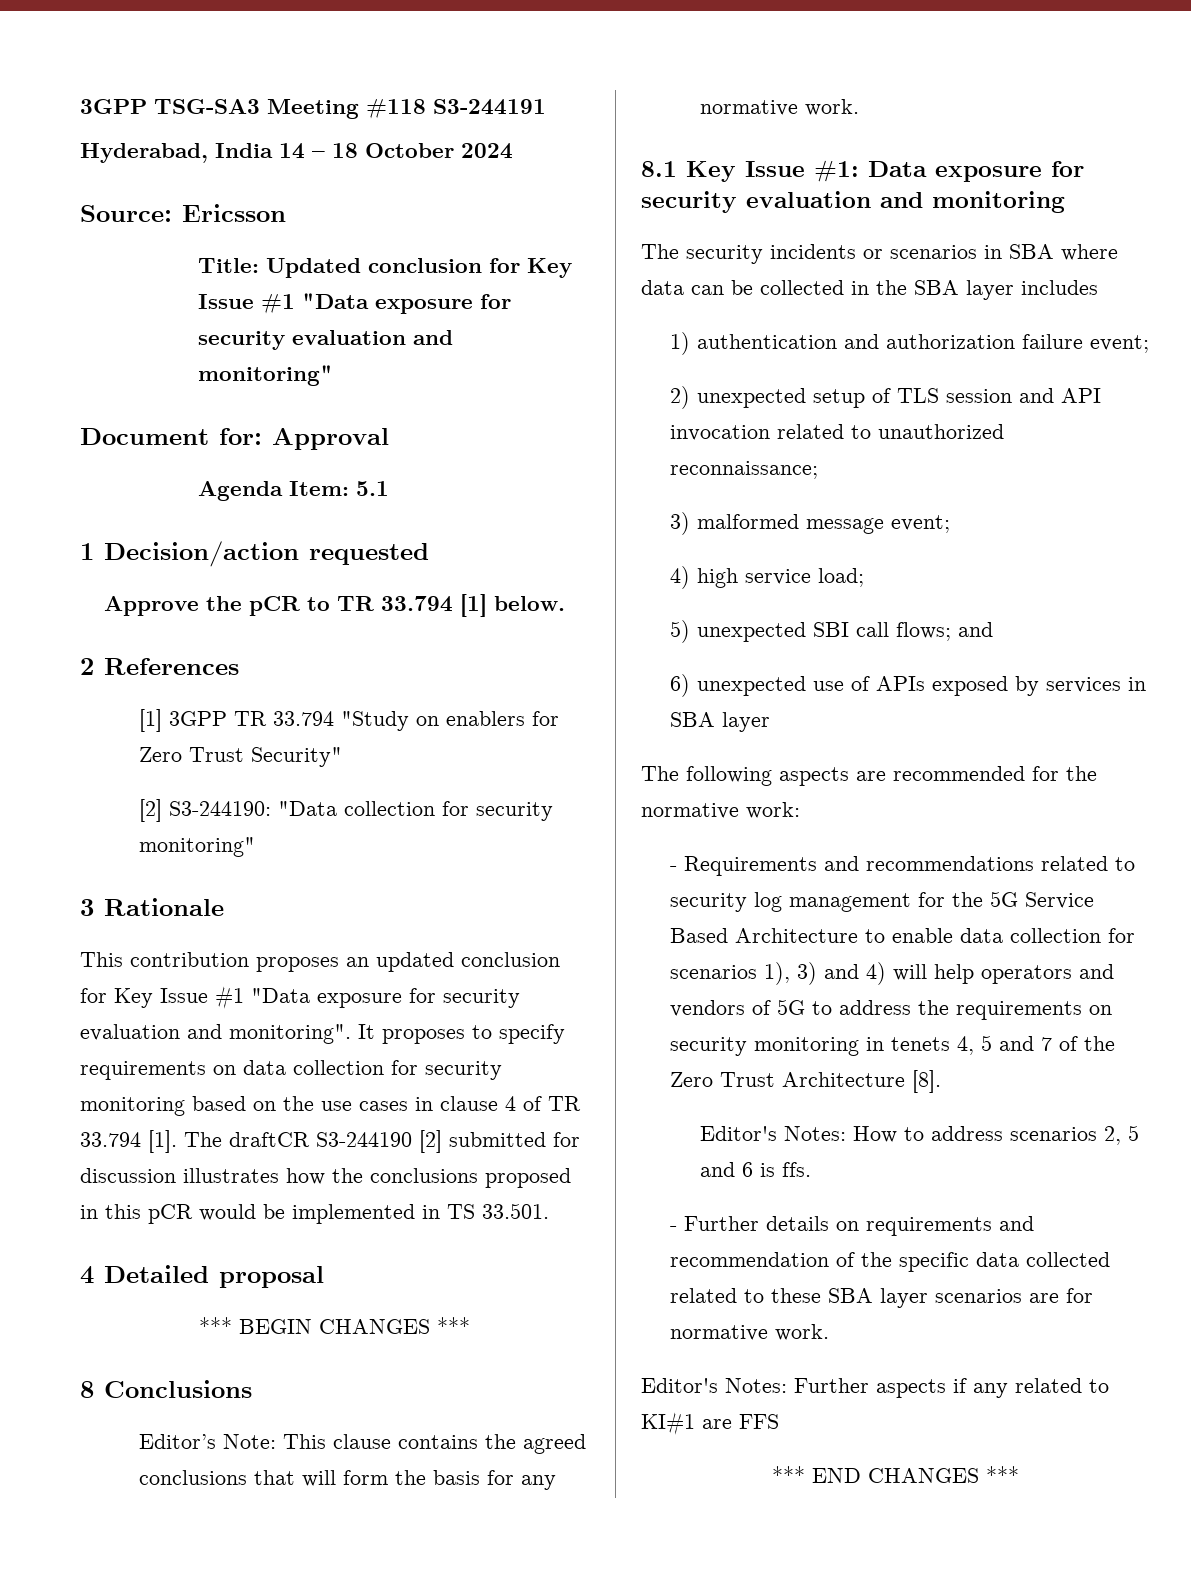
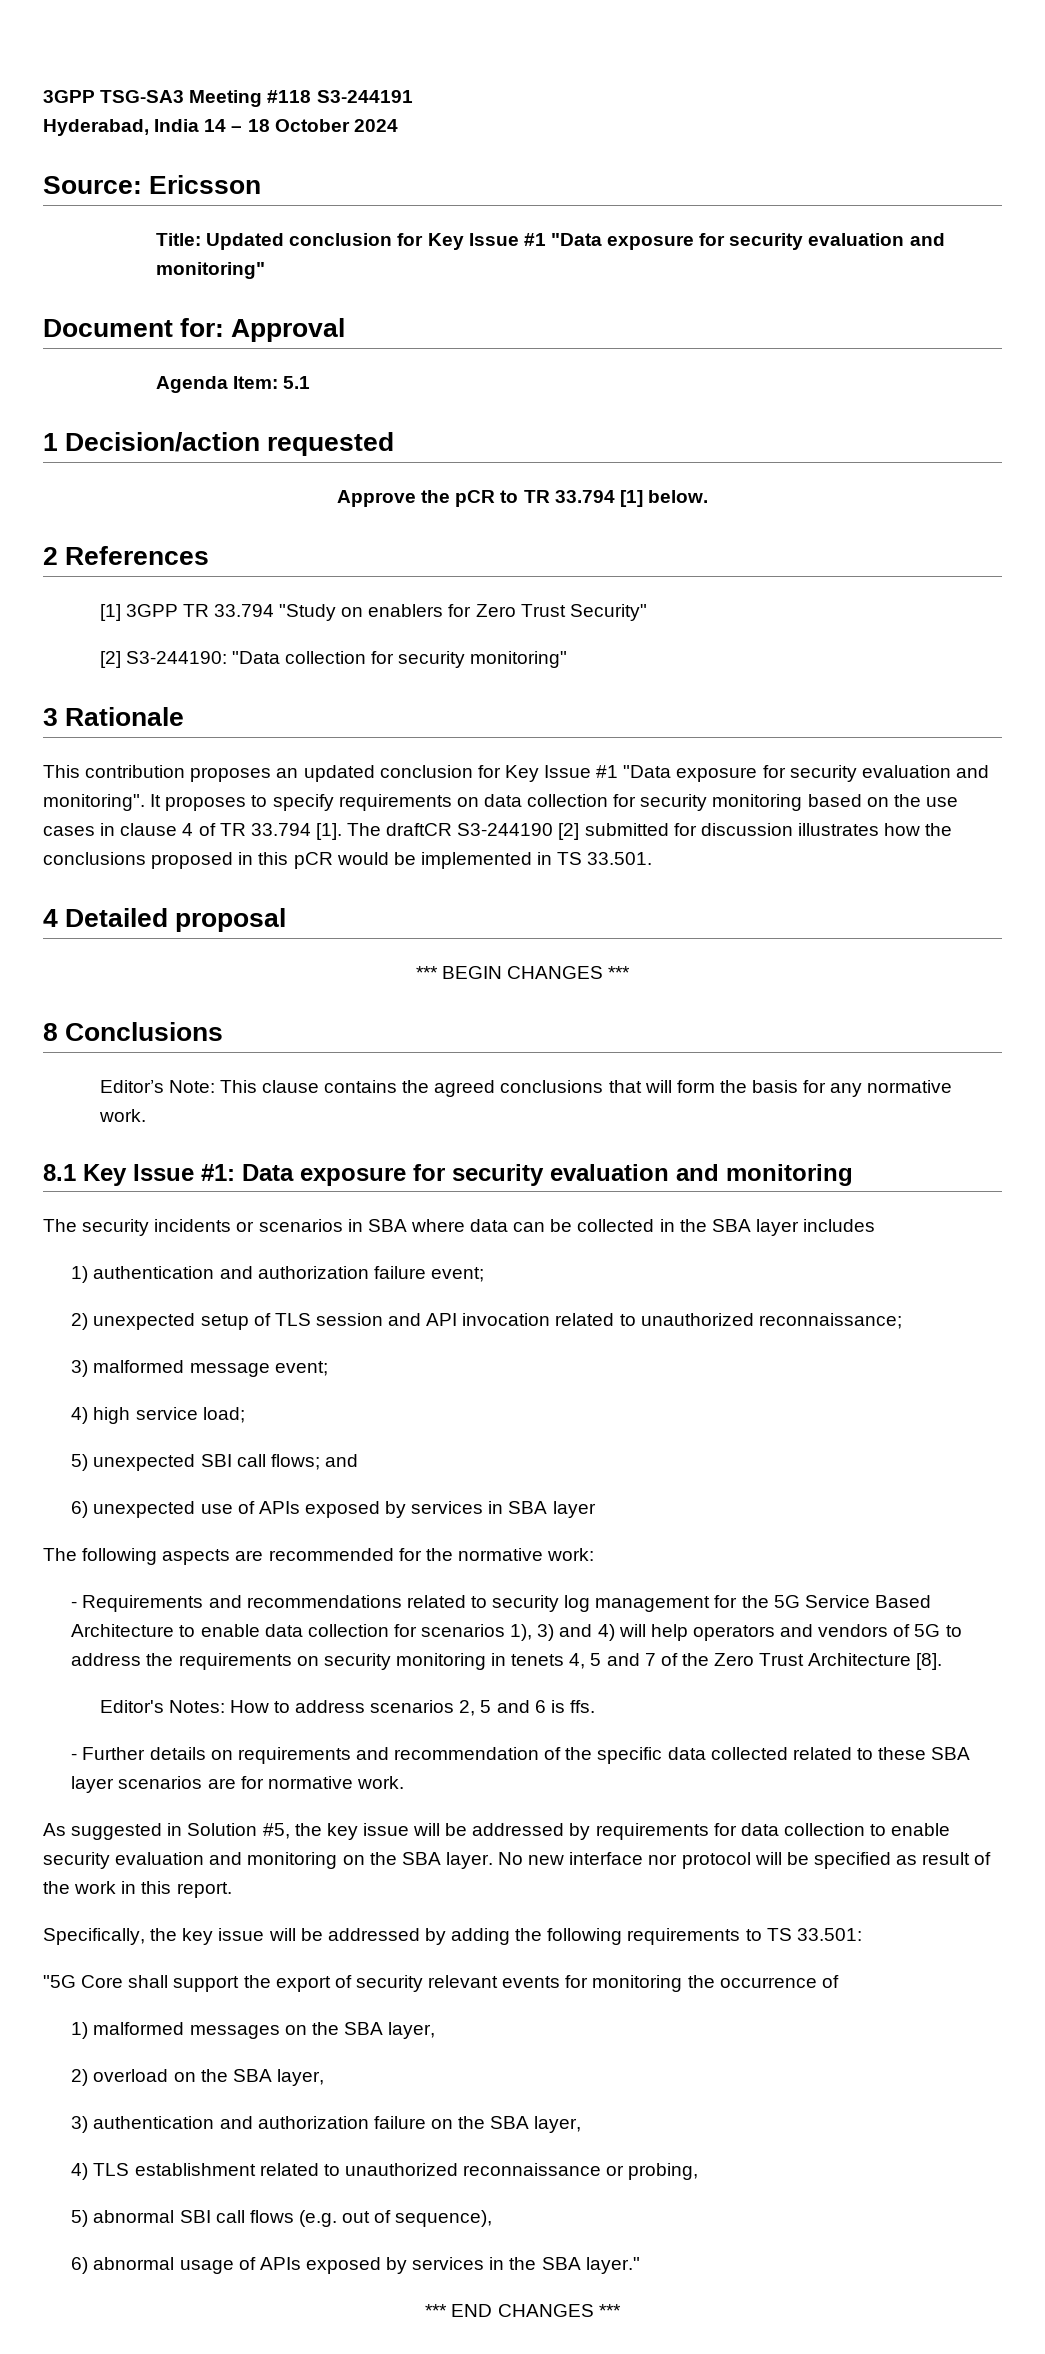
[641,1378,1109,1398] [641,1412,779,1435] Editor's Notes: Further aspects if any related to KI#1 are FFS -> [43,1823,951,1840] [43,1852,992,1869] [43,1881,232,1898] [43,1928,862,1945] [43,1975,839,1992] [71,2022,436,2039] [71,2069,324,2086] [71,2116,582,2133] [71,2163,699,2180] [71,2210,493,2227] [71,2257,640,2274] As suggested in Solution #5, the key issue will be addressed by requirements for data collection to enable security evaluation and monitoring on the SBA layer. No new interface nor protocol will be specified as result of the work in this report. // Specifically, the key issue will be addressed by adding the following requirements to TS 33.501: // "5G Core shall support the export of security relevant events for monitoring the occurrence of // 1) malformed messages on the SBA layer, // 2) overload on the SBA layer, // 3) authentication and authorization failure on the SBA layer, // 4) TLS establishment related to unauthorized reconnaissance or probing, // 5) abnormal SBI call flows (e.g. out of sequence), // 6) abnormal usage of APIs exposed by services in the SBA layer."

